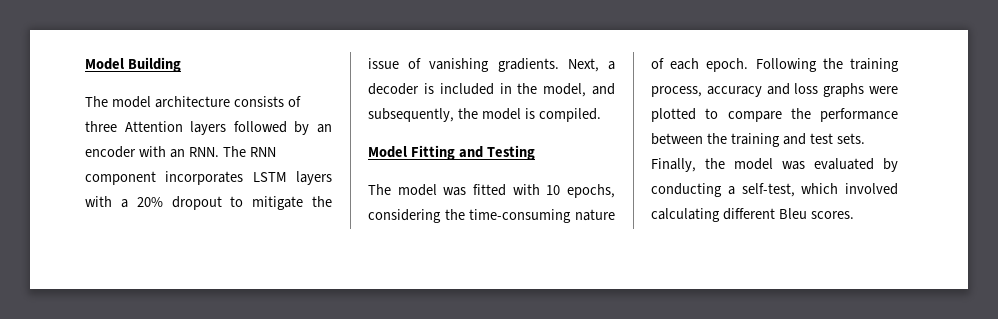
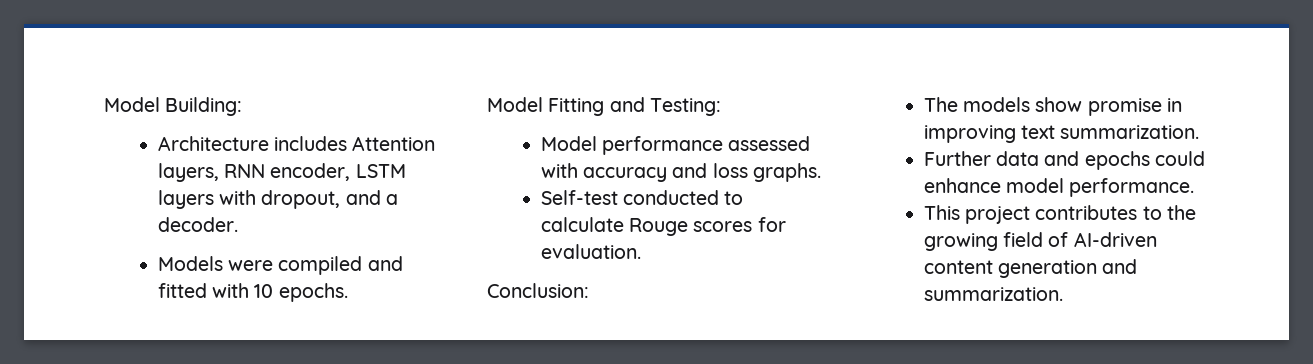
[85,57,181,72] [85,96,301,108] [85,121,332,135] [85,146,276,158] [85,171,332,185] [85,196,332,210] [368,58,615,72] [368,83,615,97] [368,108,601,122] [368,145,535,160] [368,184,615,198] [368,209,615,223] [651,58,899,72] [651,83,898,97] [651,108,898,122] [651,133,865,147] [651,158,898,172] [651,183,898,197] [651,208,854,222] Model Building // The model architecture consists of three Attention layers followed by an encoder with an RNN. The RNN component incorporates LSTM layers with a 20% dropout to mitigate the issue of vanishing gradients. Next, a decoder is included in the model, and subsequently, the model is compiled. // Model Fitting and Testing // The model was fitted with 10 epochs, considering the time-consuming nature of each epoch. Following the training process, accuracy and loss graphs were plotted to compare the performance between the training and test sets. Finally, the model was evaluated by conducting a self-test, which involved calculating different Bleu scores. -> [104,97,243,116] [157,136,436,151] [157,163,406,182] [157,190,398,209] [157,217,238,232] [157,256,403,275] [157,283,348,302] [487,97,721,116] [540,136,811,155] [540,163,821,182] [540,190,744,205] [540,217,786,236] [540,244,641,259] [487,283,589,298] [923,97,1182,116] [923,125,1200,143] [923,151,1205,170] [923,178,1195,197] [923,205,1196,224] [923,232,1157,251] [923,259,1138,278] [923,287,1063,301] Model Building: // Architecture includes Attention layers, RNN encoder, LSTM layers with dropout, and a decoder. // Models were compiled and fitted with 10 epochs. // Model Fitting and Testing: // Model performance assessed with accuracy and loss graphs. // Self-test conducted to calculate Rouge scores for evaluation. // Conclusion: // The models show promise in improving text summarization. // Further data and epochs could enhance model performance. // This project contributes to the growing field of AI-driven content generation and summarization.

